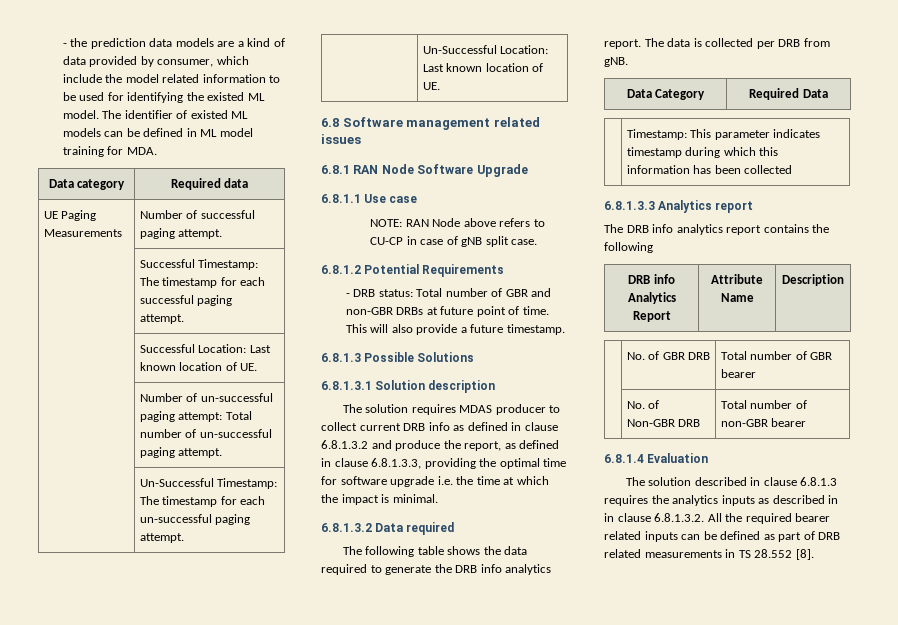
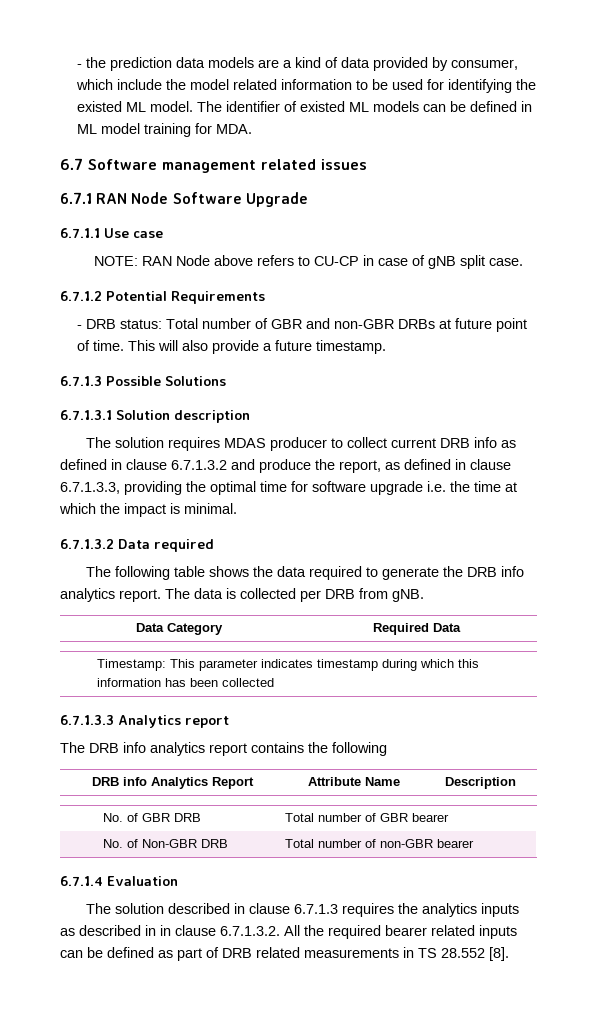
[48,179,126,190] [170,178,249,190] [43,210,97,221] [43,229,122,237] [139,210,255,219] [139,228,223,239] [139,259,259,270] [139,277,266,288] [139,295,233,306] [139,314,184,324] [139,344,271,353] [139,362,258,371] [139,393,273,402] [139,411,252,422] [139,429,272,438] [139,447,223,458] [139,478,278,489] [139,496,266,507] [139,514,251,525] [139,533,184,543] [422,45,549,54] [422,63,544,72] [422,82,440,90] [321,118,339,127] // Data category | Required data // UE Paging Measurements | Number of successful paging attempt. // | Successful Timestamp: The timestamp for each successful paging attempt. // | Successful Location: Last known location of UE. // | Number of un-successful paging attempt: Total number of un-successful paging attempt. // | Un-Successful Timestamp: The timestamp for each un-successful paging attempt. // | Un-Successful Location: Last known location of UE. // 6.8 -> [60,158,83,170] // 6.7
[321,165,350,174] 6.8.1 -> [60,192,92,204] 6.7.1
[321,194,361,203] 6.8.1.1 -> [60,228,100,238] 6.7.1.1
[321,265,361,274] 6.8.1.2 -> [60,291,102,301] 6.7.1.2
[321,353,361,362] 6.8.1.3 -> [60,376,102,386] 6.7.1.3
[321,381,372,390] 6.8.1.3.1 -> [60,410,112,420] 6.7.1.3.1
[321,440,368,449] 6.8.1.3.2 -> [171,460,227,470] 6.7.1.3.2
[371,458,422,469] 6.8.1.3.3, -> [60,482,120,494] 6.7.1.3.3,
[321,523,372,532] 6.8.1.3.2 -> [60,539,114,549] 6.7.1.3.2
[604,201,655,210] 6.8.1.3.3 -> [60,715,114,725] 6.7.1.3.3
[604,454,644,463] 6.8.1.4 -> [60,876,103,886] 6.7.1.4
[800,477,838,486] 6.8.1.3 -> [293,904,338,914] 6.7.1.3
[654,513,705,522] 6.8.1.3.2. -> [220,926,280,936] 6.7.1.3.2.

